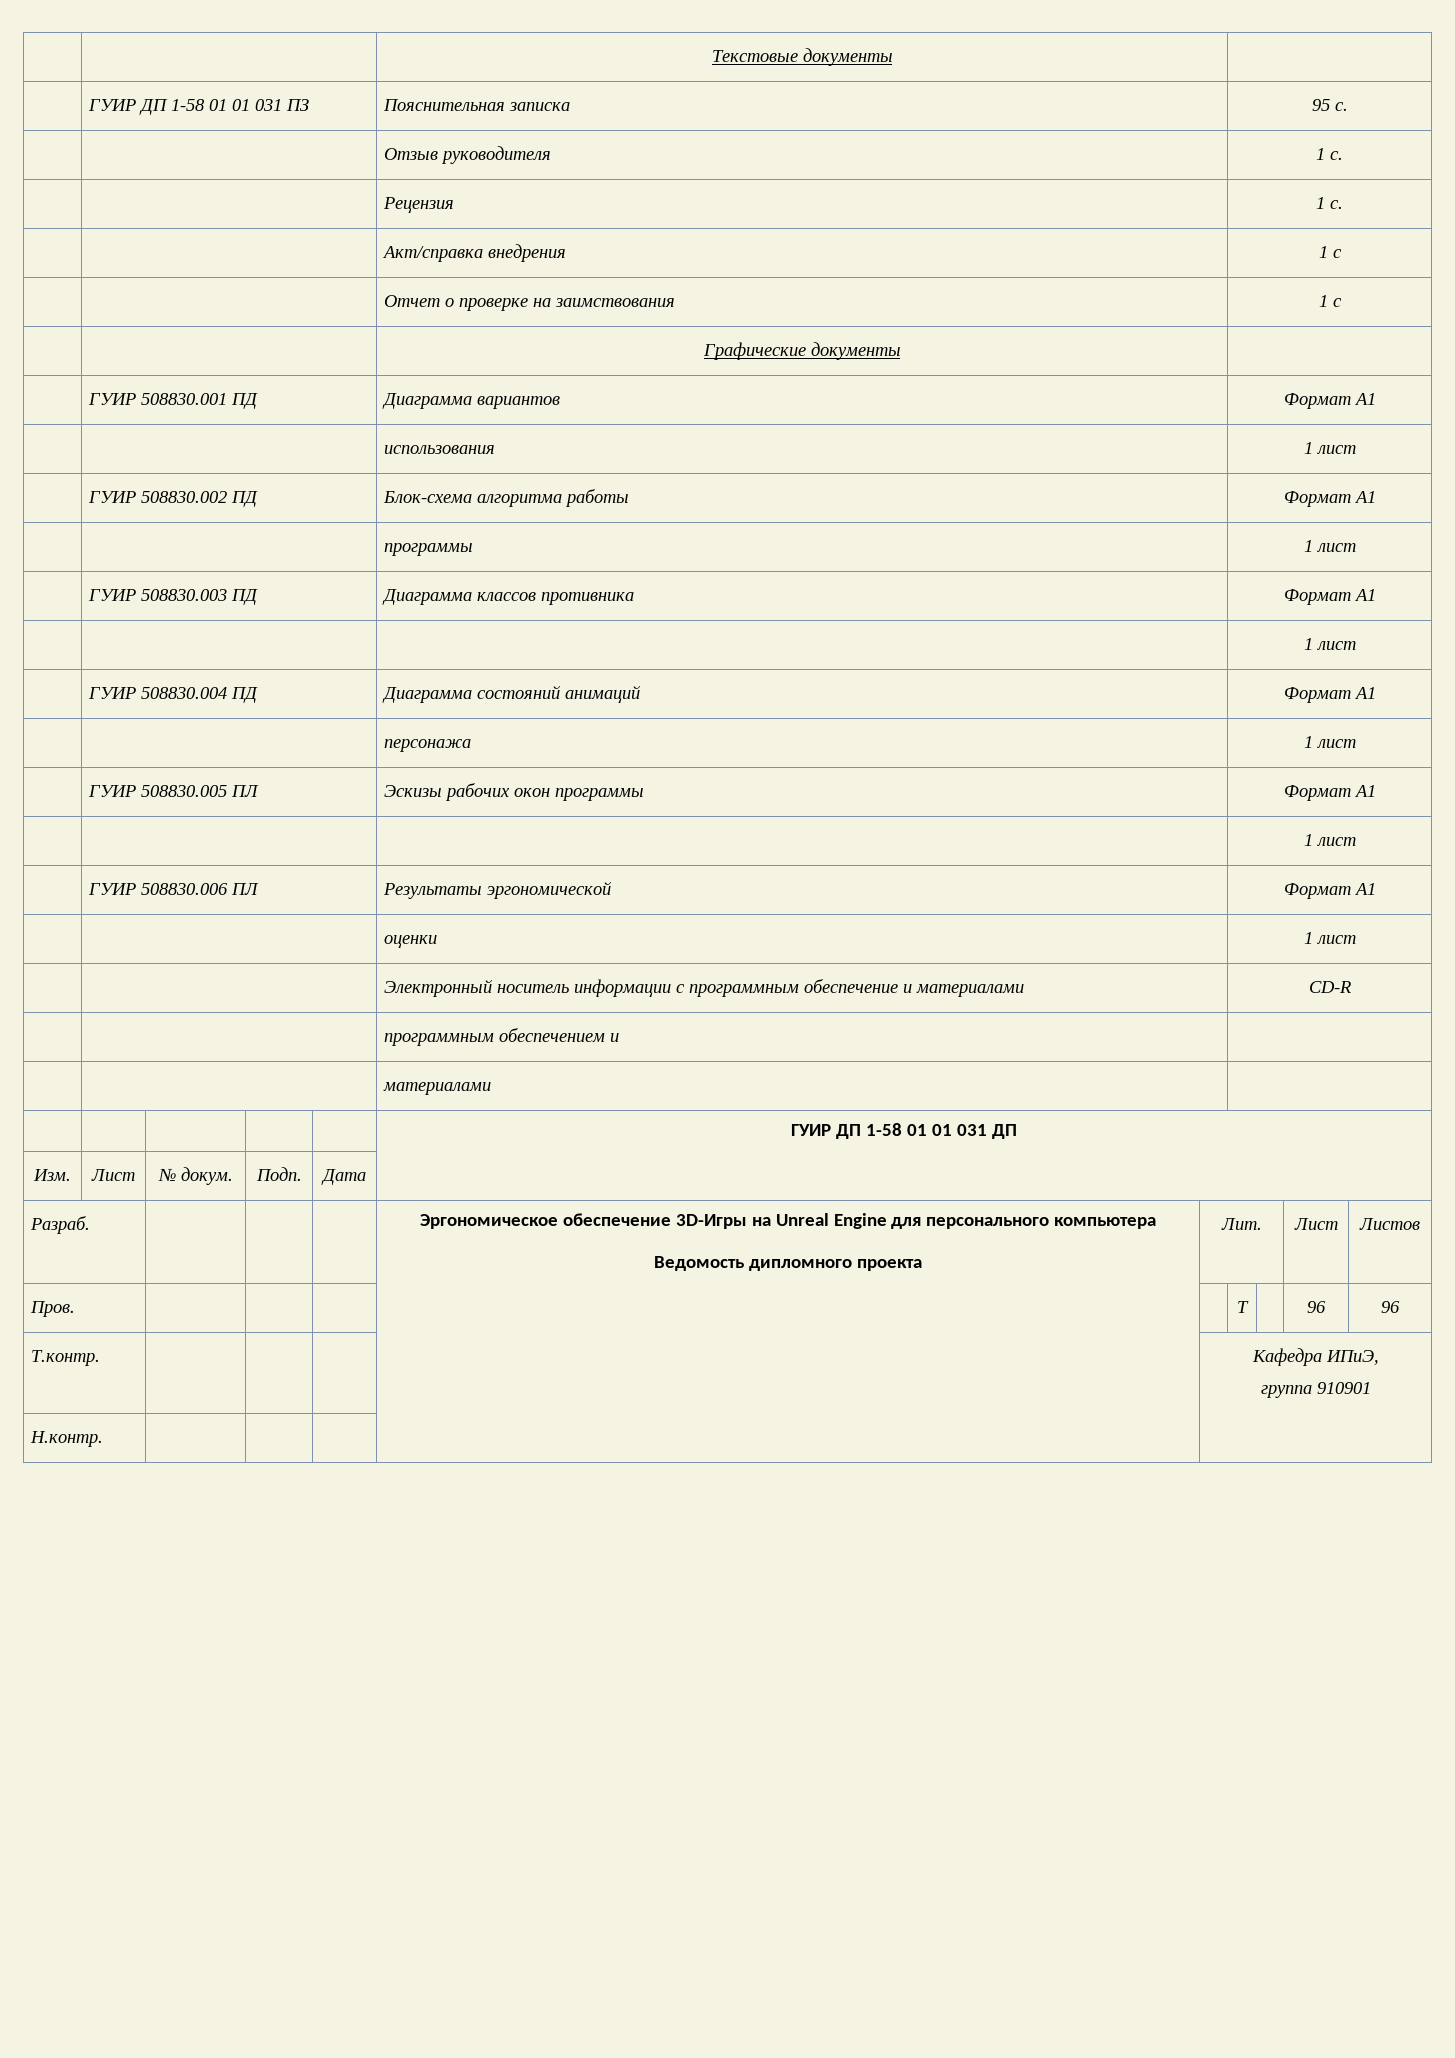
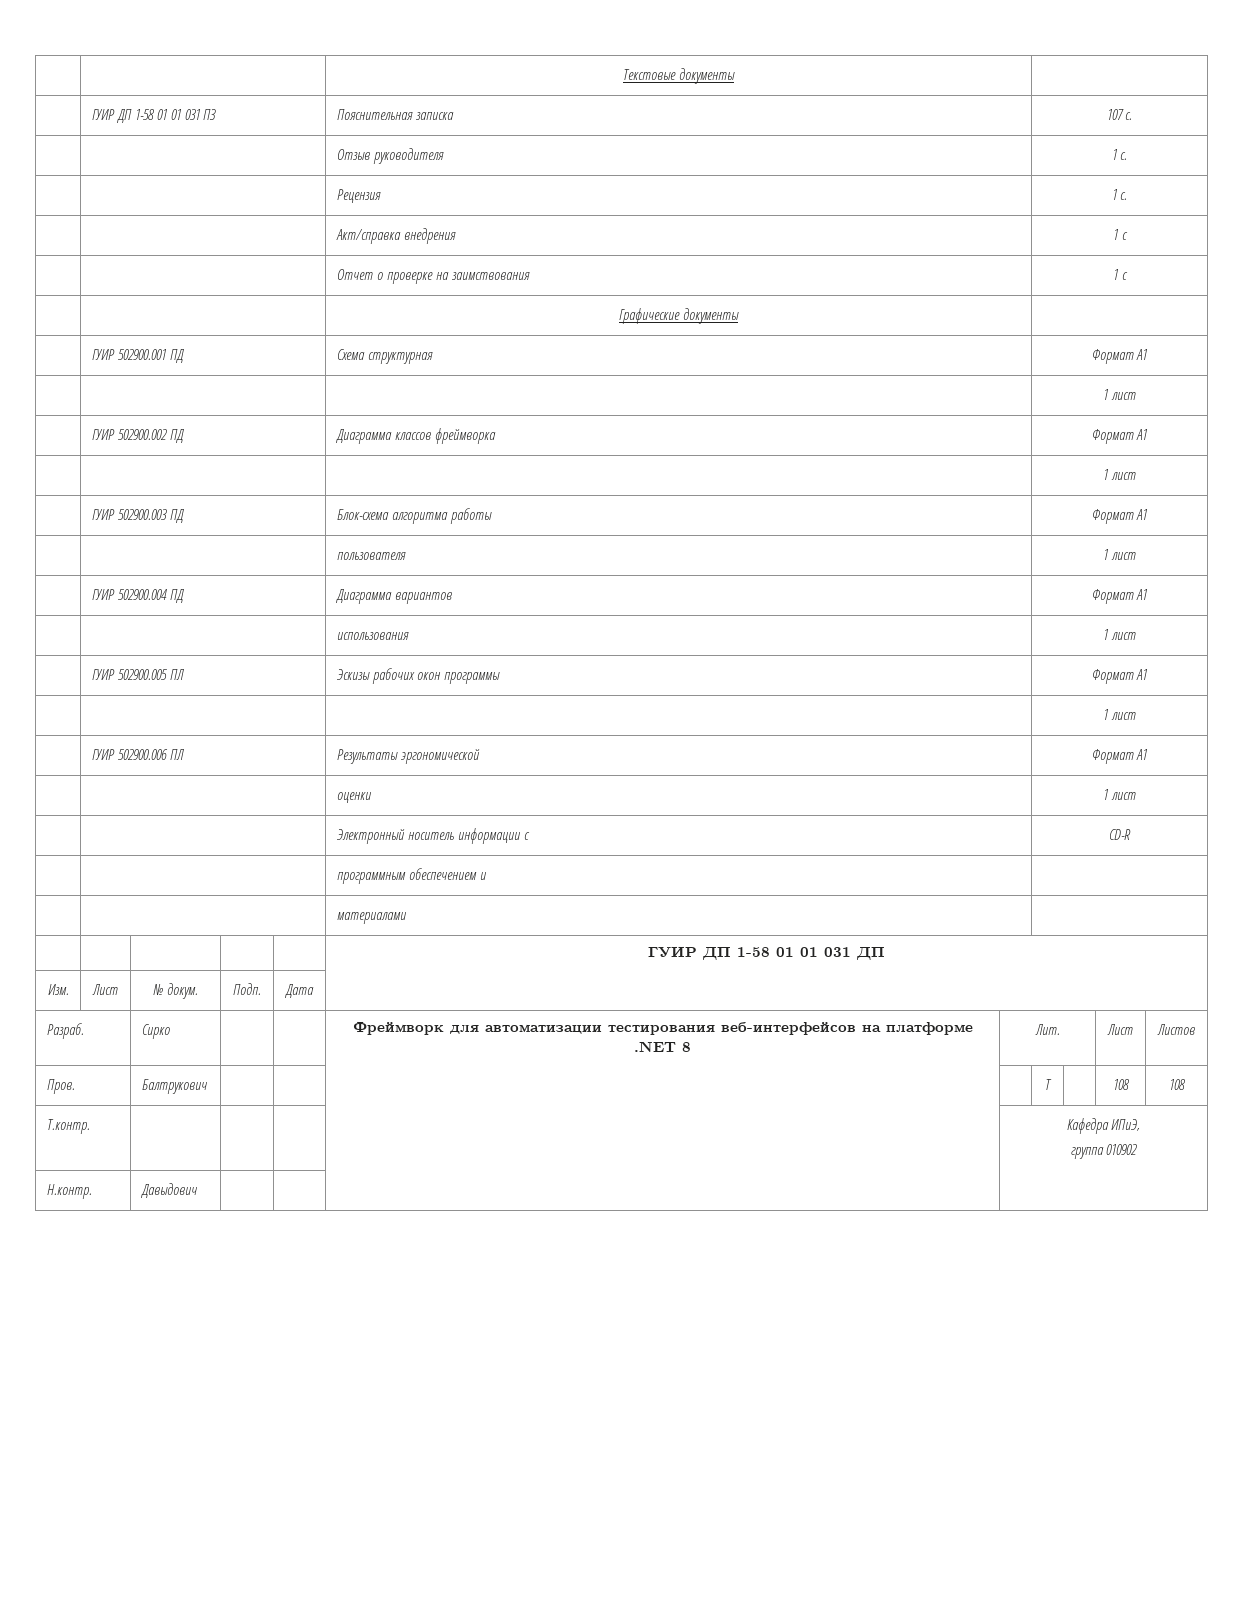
[1311,99,1330,111] 95 -> [1106,109,1124,120] 107
[141,393,228,405] 508830.001 -> [117,349,184,363] [336,349,433,364] [1091,349,1149,364] [1103,389,1136,400] [91,429,184,443] [335,428,496,444] [1091,429,1149,444] [1103,469,1136,480] [91,509,184,523] [336,508,492,524] [1091,509,1149,524] [336,552,406,560] [1103,549,1136,560] [91,589,167,600] 502900.001 ПД | Схема структурная | Формат А1 // | | | 1 лист // | ГУИР 502900.002 ПД | Диаграмма классов фреймворка | Формат А1 // | | | 1 лист // | ГУИР 502900.003 ПД | Блок-схема алгоритма работы | Формат А1 // | | пользователя | 1 лист // | ГУИР 502900.004
[141,491,259,507] [383,489,630,507] [1283,491,1376,507] [384,543,474,556] [1303,540,1356,552] [88,589,259,605] [382,589,635,605] [1283,589,1376,605] [1303,638,1356,650] [88,687,259,703] [382,685,642,703] [1283,687,1376,703] [384,739,472,752] [1303,736,1356,748] [88,785,228,797] 508830.002 ПД | Блок-схема алгоритма работы | Формат А1 // | | программы | 1 лист // | ГУИР 508830.003 ПД | Диаграмма классов противника | Формат А1 // | | | 1 лист // | ГУИР 508830.004 ПД | Диаграмма состояний анимаций | Формат А1 // | | персонажа | 1 лист // | ГУИР 508830.005 -> [117,669,167,680] 502900.005
[141,883,229,895] 508830.006 -> [117,749,168,760] 502900.006
[689,979,1025,997] программным обеспечение и материалами -> (530, 836) none
[419,1213,1157,1229] [654,1256,922,1271] | | | Эргономическое обеспечение 3D-Игры на Unreal Engine для персонального компьютера // Ведомость дипломного проекта -> [141,1024,170,1039] [352,1021,973,1035] [634,1041,691,1052] Сирко | | | Фреймворк для автоматизации тестирования веб-интерфейсов на платформе .NET 8
(76, 1309) none -> [141,1079,207,1094] Балтрукович
[1307,1301,1326,1313] [1381,1301,1400,1313] 96 | 96 -> [1113,1079,1130,1090] [1169,1079,1186,1090] 108 | 108
[1316,1382,1371,1394] 910901 -> [1106,1144,1138,1155] 010902
(104, 1439) none -> [140,1183,197,1198] Давыдович

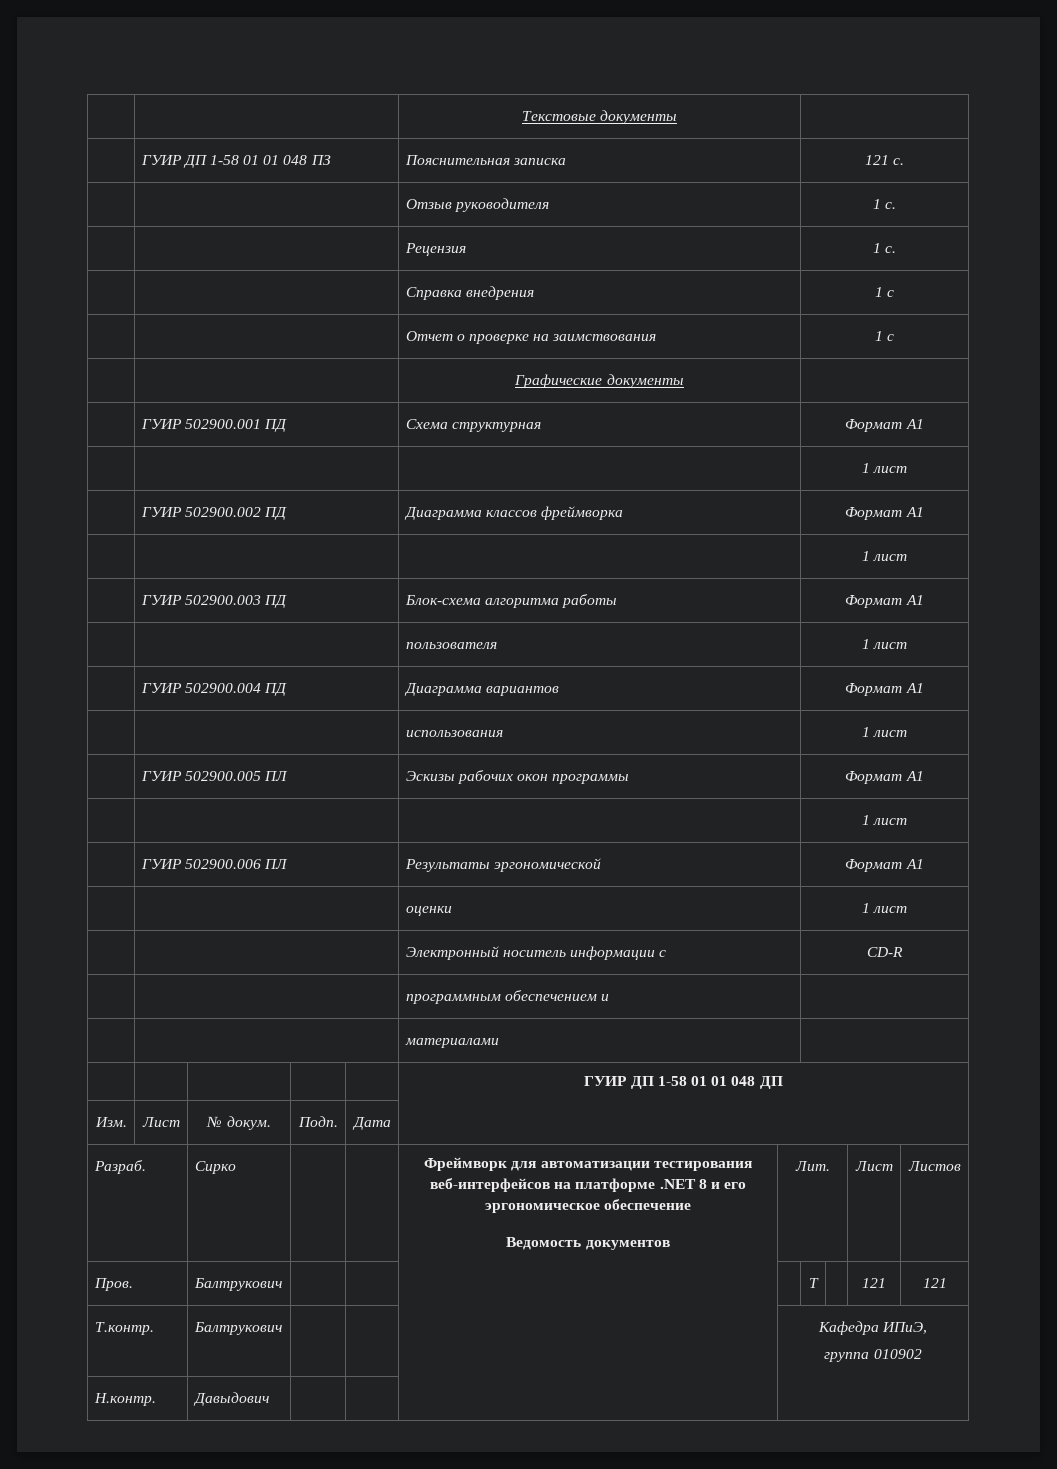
[184,109,201,120] 031 -> [283,155,308,165] 048
[1106,109,1124,120] 107 -> [864,155,889,165] 121
[335,229,401,244] Акт/справка -> [405,287,462,300] Справка
[824,947,851,957] 031 -> [731,1076,756,1086] 048
(691, 1047) none -> [710,1182,747,1189] [484,1199,692,1213] [506,1237,670,1250] и его эргономическое обеспечение // Ведомость документов
[1113,1079,1130,1090] [1169,1079,1186,1090] 108 | 108 -> [862,1278,886,1288] [922,1278,947,1288] 121 | 121
(90, 1126) none -> [193,1322,282,1335] Балтрукович

